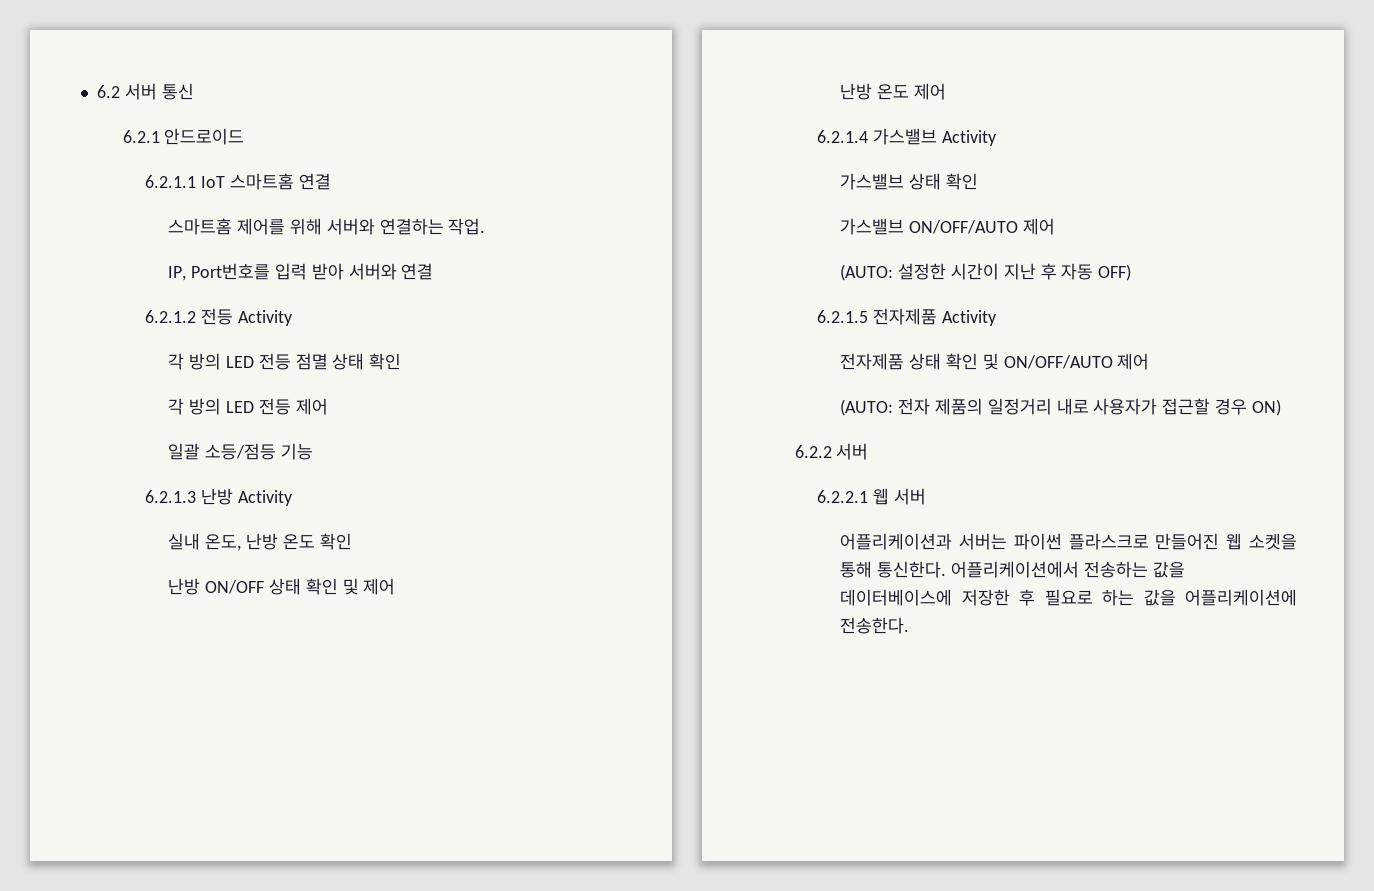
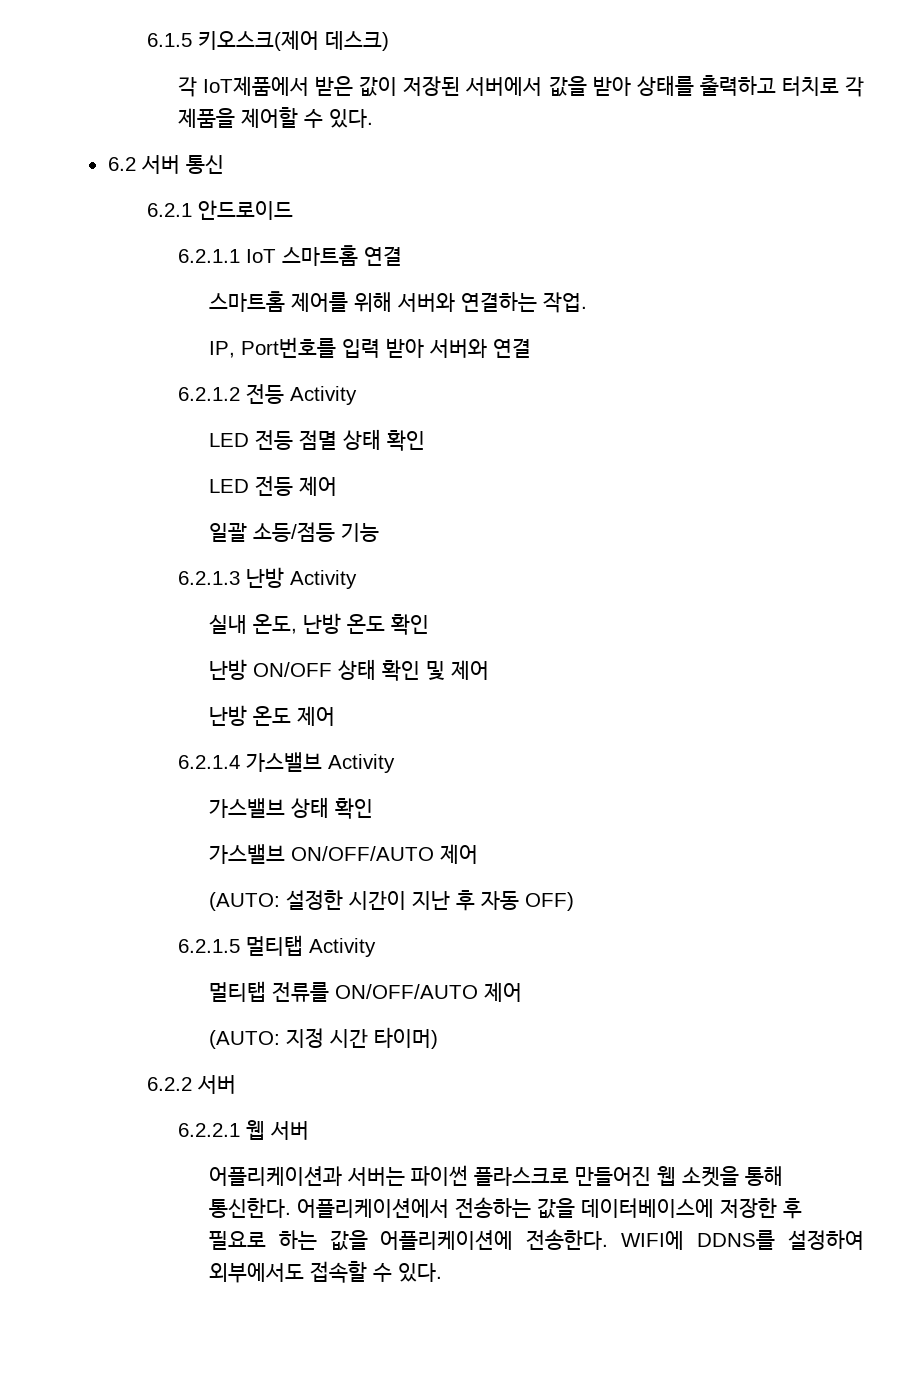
(96, 91) none -> [146,30,389,51] [177,75,864,97] [177,107,373,128] 6.1.5 키오스크(제어 데스크) // 각 IoT제품에서 받은 값이 저장된 서버에서 값을 받아 상태를 출력하고 터치로 각 제품을 제어할 수 있다. //
[168,353,222,370] 각 방의 -> (357, 395) none
[168,398,222,415] 각 방의 -> (425, 440) none
[873,308,998,326] [840,353,1150,370] [840,398,1282,416] 전자제품 Activity // 전자제품 상태 확인 및 ON/OFF/AUTO 제어 // (AUTO: 전자 제품의 일정거리 내로 사용자가 접근할 경우 ON) -> [245,935,376,957] [208,981,522,1002] [208,1027,438,1049] 멀티탭 Activity // 멀티탭 전류를 ON/OFF/AUTO 제어 // (AUTO: 지정 시간 타이머)
(910, 625) none -> [621,1230,864,1250] [208,1261,442,1283] WIFI에 DDNS를 설정하여 외부에서도 접속할 수 있다.

